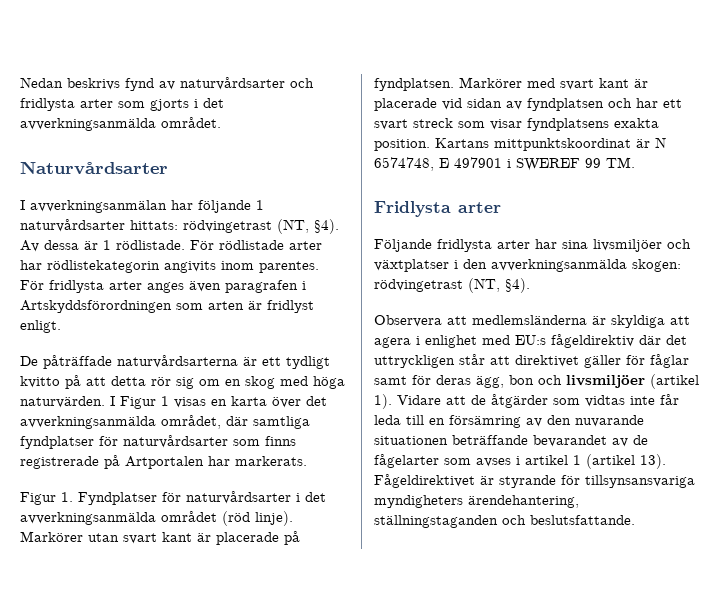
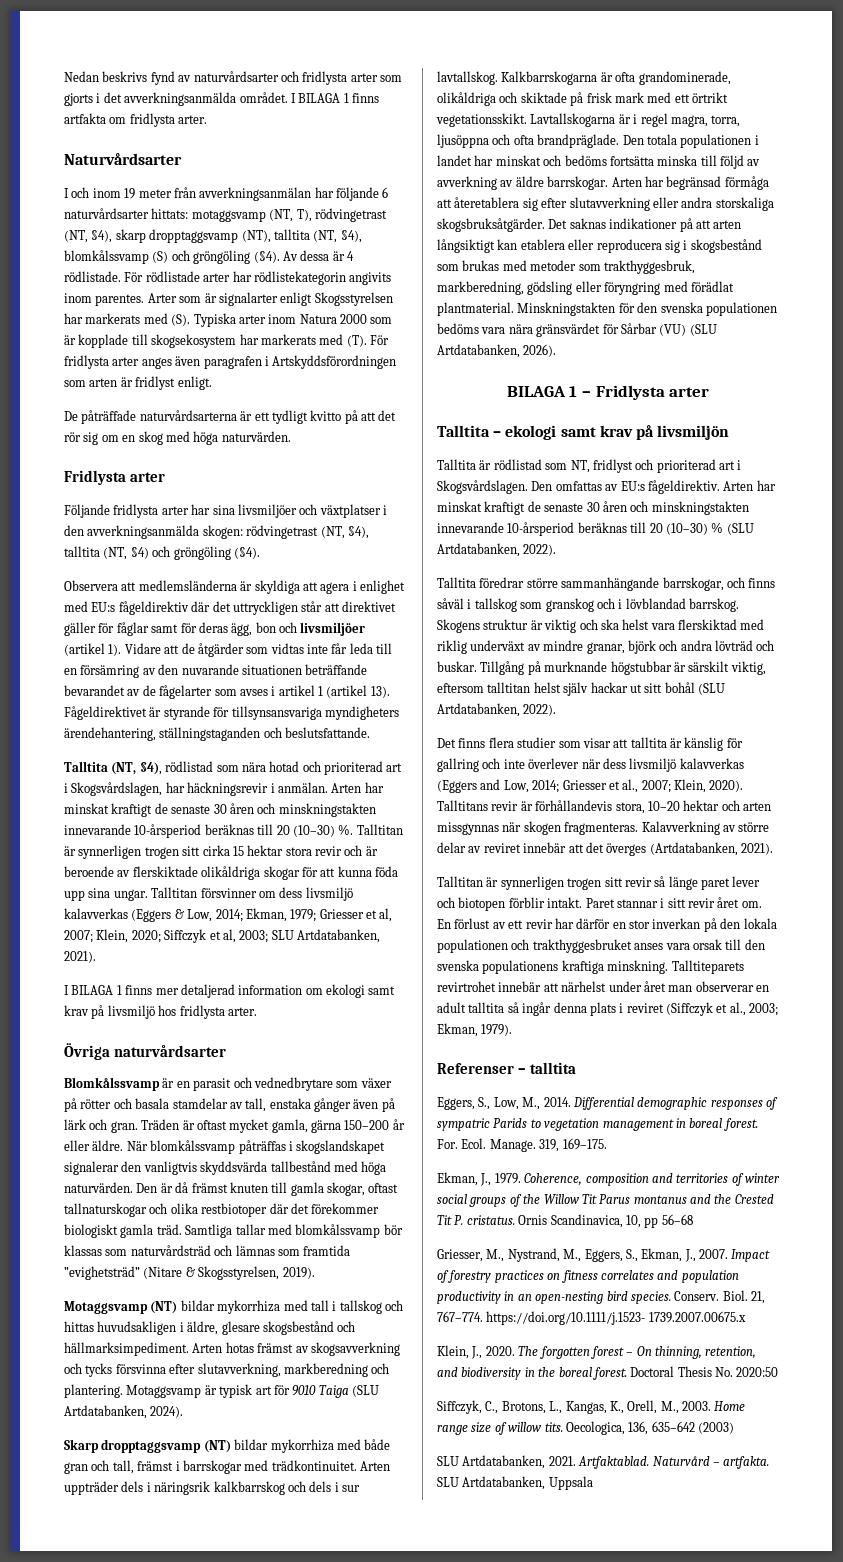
[20,161,168,175] [20,200,25,210] // Naturvårdsarter // I -> [290,93,379,103] [64,113,208,127] [64,153,182,165] [64,187,196,199] I BILAGA 1 finns artfakta om fridlysta arter. // Naturvårdsarter // I och inom 19 meter från
[256,200,264,210] 1 -> [382,187,389,198] 6
[183,219,339,234] rödvingetrast (NT, §4). -> [191,208,387,222] [64,229,362,243] [64,250,280,264] motaggsvamp (NT, T), rödvingetrast (NT, §4), skarp dropptaggsvamp (NT), talltita (NT, §4), blomkålssvamp (S) och gröngöling (§4).
[103,240,111,250] 1 -> [347,251,354,261] 4
(319, 267) none -> [147,292,393,306] [64,313,393,327] [64,334,367,348] Arter som är signalarter enligt Skogsstyrelsen har markerats med (S). Typiska arter inom Natura 2000 som är kopplade till skogsekosystem har markerats med (T).
[111,376,146,386] detta -> [378,410,397,421] det
[110,396,327,409] [20,415,310,429] [20,435,296,449] [20,455,307,469] [20,491,326,505] [20,511,293,526] [20,531,300,545] [374,77,648,91] [374,98,682,111] [374,118,659,131] [374,137,666,151] [374,157,635,171] I Figur 1 visas en karta över det avverkningsanmälda området, där samtliga fyndplatser för naturvårdsarter som finns registrerade på Artportalen har markerats. // Figur 1. Fyndplatser för naturvårdsarter i det avverkningsanmälda området (röd linje). Markörer utan svart kant är placerade på fyndplatsen. Markörer med svart kant är placerade vid sidan av fyndplatsen och har ett svart streck som visar fyndplatsens exakta position. Kartans mittpunktskoordinat är N 6574748, E 497901 i SWEREF 99 TM. -> (291, 436) none
[505,278,530,293] §4). -> [347,526,369,539] [64,546,260,560] §4), talltita (NT, §4) och gröngöling (§4).
(635, 520) none -> [64,761,403,775] [64,782,384,796] [64,803,376,817] [64,824,403,838] [64,845,378,859] [64,866,398,880] [64,887,353,901] [64,908,393,922] [64,929,380,943] [64,951,96,963] [64,984,396,998] [64,1005,257,1019] [64,1043,226,1060] [64,1077,392,1091] [64,1098,395,1112] [64,1119,405,1133] [64,1140,386,1154] [64,1161,387,1175] [64,1182,399,1196] [64,1203,380,1217] [64,1224,403,1238] [64,1245,351,1256] [64,1266,315,1280] [64,1300,403,1314] [64,1321,356,1335] [64,1342,400,1356] [64,1363,390,1377] [64,1384,379,1398] [64,1405,184,1419] [64,1439,391,1453] [64,1460,390,1474] [64,1481,360,1495] [437,71,731,85] [437,92,728,106] [436,113,741,127] [437,134,759,148] [437,155,761,169] [437,176,769,190] [437,197,774,211] [437,218,742,232] [437,239,762,253] [437,260,695,274] [437,281,734,295] [437,302,777,316] [437,323,717,337] [437,344,557,358] [506,385,710,400] [437,425,730,440] [437,459,742,473] [437,480,776,494] [437,501,749,515] [437,522,754,536] [437,543,557,557] [437,577,776,591] [437,598,739,612] [437,619,765,633] [437,640,775,654] [437,661,766,675] [437,682,725,696] [437,703,557,717] [437,737,743,751] [437,758,744,772] [437,779,744,793] [437,800,771,814] [437,821,770,835] [437,842,773,856] [437,876,761,890] [437,897,762,911] [437,918,777,932] [437,939,765,953] [437,960,744,974] [437,981,769,992] [437,1002,779,1016] [437,1023,513,1037] [437,1062,576,1074] [437,1097,778,1110] [437,1118,758,1131] [437,1138,607,1152] [437,1172,780,1186] [437,1194,774,1207] [437,1214,693,1228] [437,1248,771,1262] [437,1270,739,1283] [437,1290,765,1304] [437,1311,746,1325] [437,1345,757,1359] [437,1366,779,1380] [437,1400,746,1414] [437,1421,734,1435] [437,1455,770,1469] [437,1476,593,1490] // Talltita (NT, §4), rödlistad som nära hotad och prioriterad art i Skogsvårdslagen, har häckningsrevir i anmälan. Arten har minskat kraftigt de senaste 30 åren och minskningstakten innevarande 10-årsperiod beräknas till 20 (10–30) %. Talltitan är synnerligen trogen sitt cirka 15 hektar stora revir och är beroende av flerskiktade olikåldriga skogar för att kunna föda upp sina ungar. Talltitan försvinner om dess livsmiljö kalavverkas (Eggers & Low, 2014; Ekman, 1979; Griesser et al, 2007; Klein, 2020; Siffczyk et al, 2003; SLU Artdatabanken, 2021). // I BILAGA 1 finns mer detaljerad information om ekologi samt krav på livsmiljö hos fridlysta arter. // Övriga naturvårdsarter // Blomkålssvamp är en parasit och vednedbrytare som växer på rötter och basala stamdelar av tall, enstaka gånger även på lärk och gran. Träden är oftast mycket gamla, gärna 150–200 år eller äldre. När blomkålssvamp påträffas i skogslandskapet signalerar den vanligtvis skyddsvärda tallbestånd med höga naturvärden. Den är då främst knuten till gamla skogar, oftast tallnaturskogar och olika restbiotoper där det förekommer biologiskt gamla träd. Samtliga tallar med blomkålssvamp bör klassas som naturvårdsträd och lämnas som framtida ”evighetsträd” (Nitare & Skogsstyrelsen, 2019). // Motaggsvamp (NT) bildar mykorrhiza med tall i tallskog och hittas huvudsakligen i äldre, glesare skogsbestånd och hällmarksimpediment. Arten hotas främst av skogsavverkning och tycks försvinna efter slutavverkning, markberedning och plantering. Motaggsvamp är typisk art för 9010 Taiga (SLU Artdatabanken, 2024). // Skarp dropptaggsvamp (NT) bildar mykorrhiza med både gran och tall, främst i barrskogar med trädkontinuitet. Arten uppträder dels i näringsrik kalkbarrskog och dels i sur lavtallskog. Kalkbarrskogarna är ofta grandominerade, olikåldriga och skiktade på frisk mark med ett örtrikt vegetationsskikt. Lavtallskogarna är i regel magra, torra, ljusöppna och ofta brandpräglade. Den totala populationen i landet har minskat och bedöms fortsätta minska till följd av avverkning av äldre barrskogar. Arten har begränsad förmåga att återetablera sig efter slutavverkning eller andra storskaliga skogsbruksåtgärder. Det saknas indikationer på att arten långsiktigt kan etablera eller reproducera sig i skogsbestånd som brukas med metoder som trakthyggesbruk, markberedning, gödsling eller föryngring med förädlat plantmaterial. Minskningstakten för den svenska populationen bedöms vara nära gränsvärdet för Sårbar (VU) (SLU Artdatabanken, 2026). // BILAGA 1 – Fridlysta arter // Talltita – ekologi samt krav på livsmiljön // Talltita är rödlistad som NT, fridlyst och prioriterad art i Skogsvårdslagen. Den omfattas av EU:s fågeldirektiv. Arten har minskat kraftigt de senaste 30 åren och minskningstakten innevarande 10-årsperiod beräknas till 20 (10–30) % (SLU Artdatabanken, 2022). // Talltita föredrar större sammanhängande barrskogar, och finns såväl i tallskog som granskog och i lövblandad barrskog. Skogens struktur är viktig och ska helst vara flerskiktad med riklig underväxt av mindre granar, björk och andra lövträd och buskar. Tillgång på murknande högstubbar är särskilt viktig, eftersom talltitan helst själv hackar ut sitt bohål (SLU Artdatabanken, 2022). // Det finns flera studier som visar att talltita är känslig för gallring och inte överlever när dess livsmiljö kalavverkas (Eggers and Low, 2014; Griesser et al., 2007; Klein, 2020). Talltitans revir är förhållandevis stora, 10–20 hektar och arten missgynnas när skogen fragmenteras. Kalavverkning av större delar av reviret innebär att det överges (Artdatabanken, 2021). // Talltitan är synnerligen trogen sitt revir så länge paret lever och biotopen förblir intakt. Paret stannar i sitt revir året om. En förlust av ett revir har därför en stor inverkan på den lokala populationen och trakthyggesbruket anses vara orsak till den svenska populationens kraftiga minskning. Talltiteparets revirtrohet innebär att närhelst under året man observerar en adult talltita så ingår denna plats i reviret (Siffczyk et al., 2003; Ekman, 1979). // Referenser – talltita // Eggers, S., Low, M., 2014. Differential demographic responses of sympatric Parids to vegetation management in boreal forest. For. Ecol. Manage. 319, 169–175. // Ekman, J., 1979. Coherence, composition and territories of winter social groups of the Willow Tit Parus montanus and the Crested Tit P. cristatus. Ornis Scandinavica, 10, pp 56–68 // Griesser, M., Nystrand, M., Eggers, S., Ekman, J., 2007. Impact of forestry practices on fitness correlates and population productivity in an open-nesting bird species. Conserv. Biol. 21, 767–774. https://doi.org/10.1111/j.1523- 1739.2007.00675.x // Klein, J., 2020. The forgotten forest – On thinning, retention, and biodiversity in the boreal forest. Doctoral Thesis No. 2020:50 // Siffczyk, C., Brotons, L., Kangas, K., Orell, M., 2003. Home range size of willow tits. Oecologica, 136, 635–642 (2003) // SLU Artdatabanken, 2021. Artfaktablad. Naturvård – artfakta. SLU Artdatabanken, Uppsala

